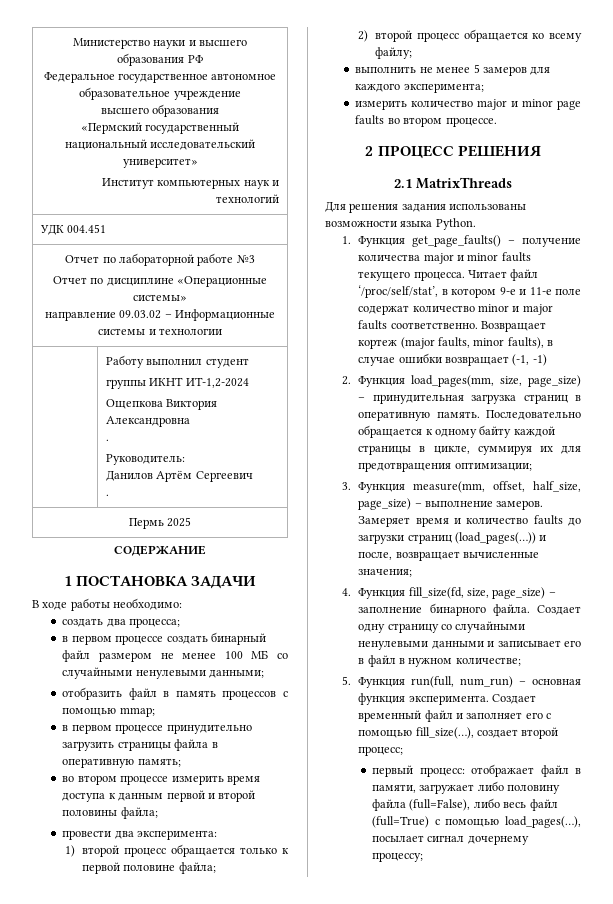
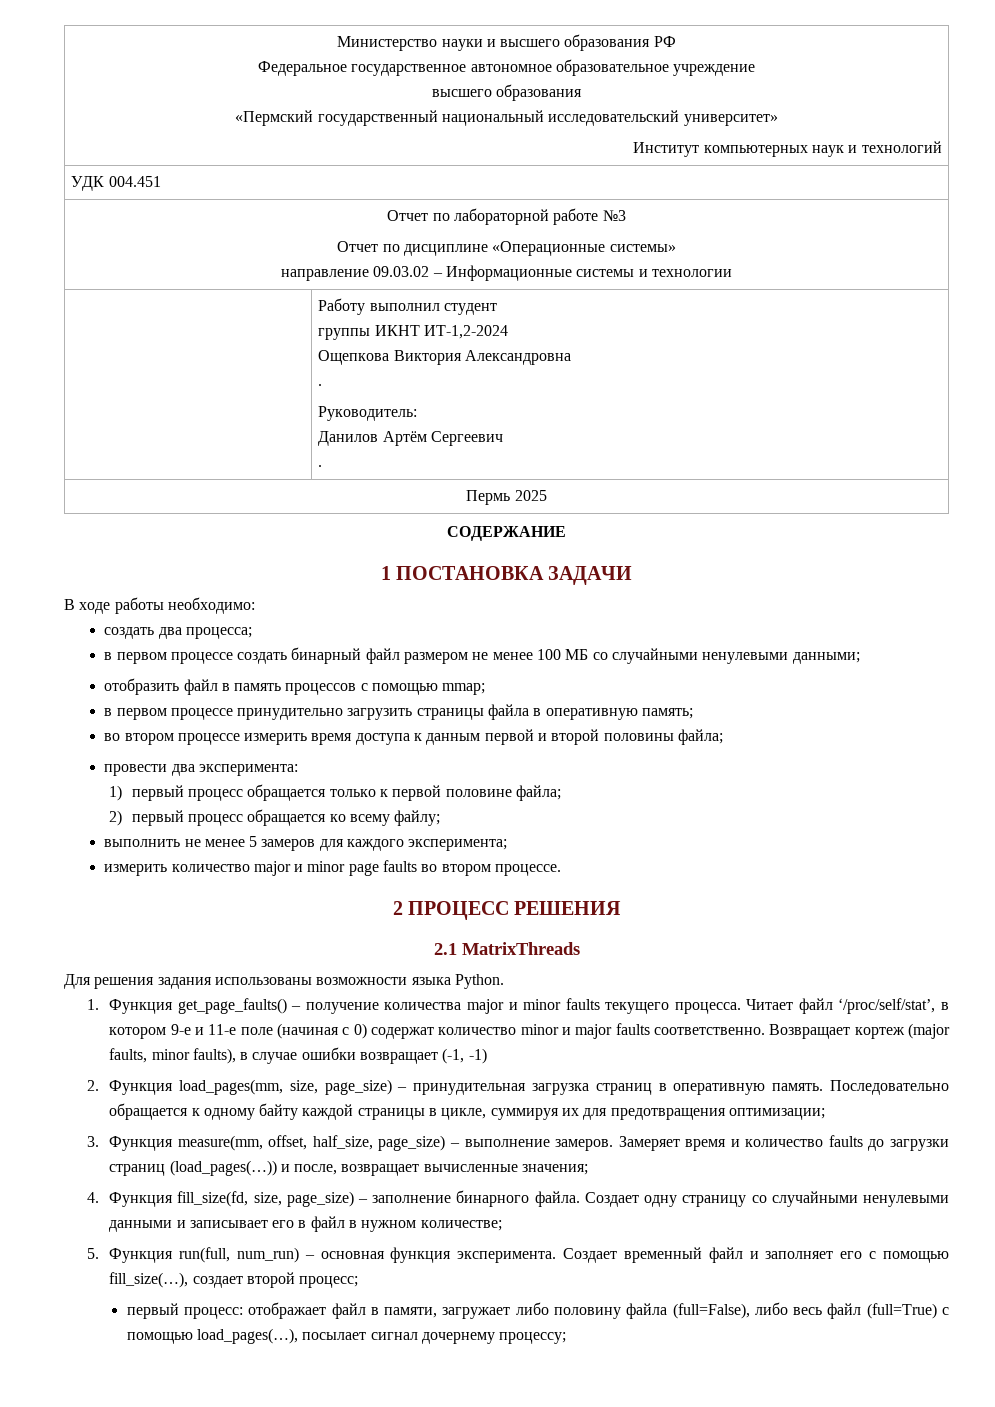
[82,845,120,857] второй -> [131,785,184,801] первый
[375,30,413,42] второй -> [131,810,184,826] первый
(581, 292) none -> [276,1023,367,1039] (начиная с 0)

